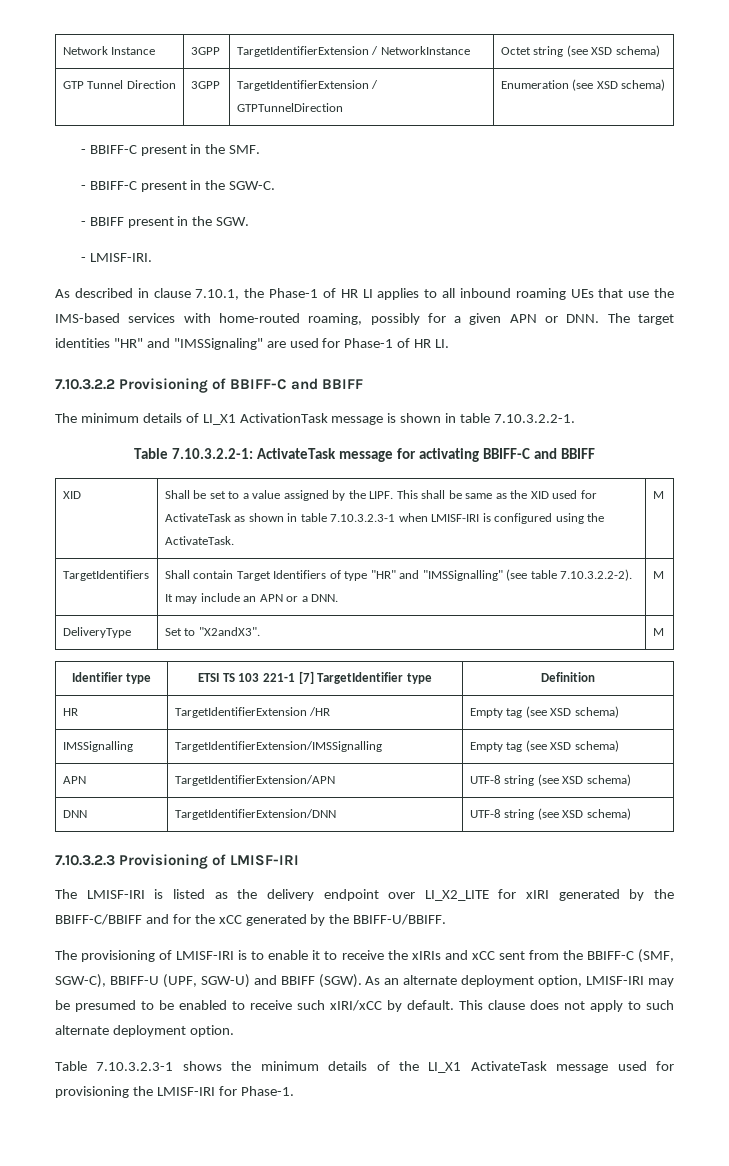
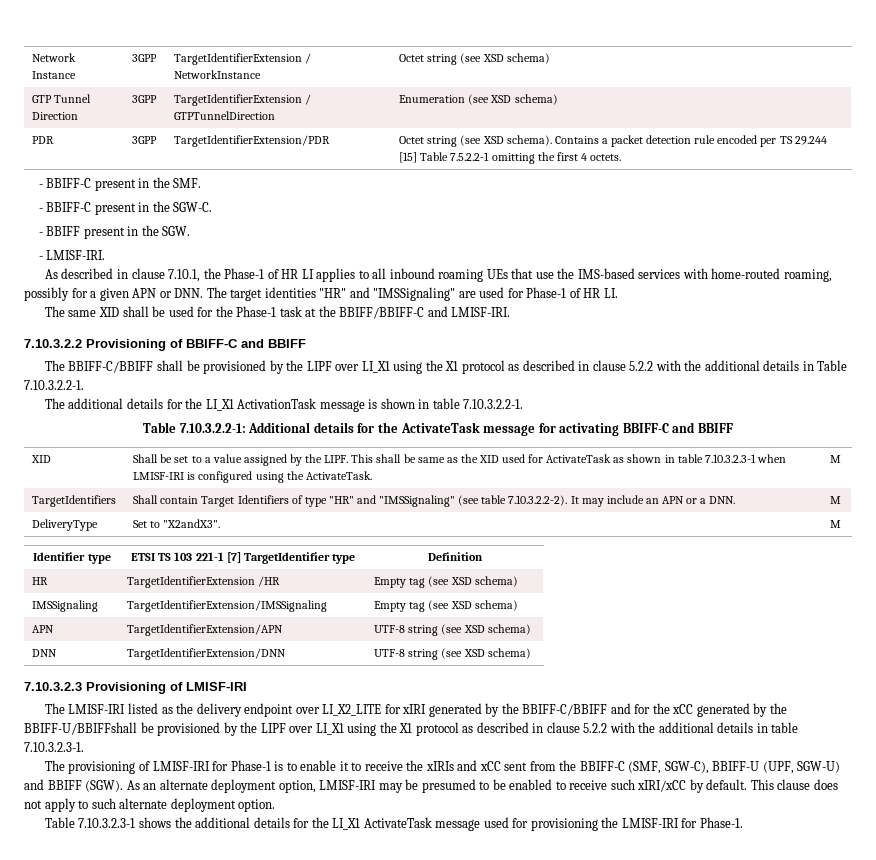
(666, 85) none -> [32,136,55,144] [132,136,158,144] [174,135,331,147] [399,135,827,147] [399,152,622,164] // PDR | 3GPP | TargetIdentifierExtension/PDR | Octet string (see XSD schema). Contains a packet detection rule encoded per TS 29.244 [15] Table 7.5.2.2-1 omitting the first 4 octets.
(450, 343) none -> [44,306,511,319] // The same XID shall be used for the Phase-1 task at the BBIFF/BBIFF-C and LMISF-IRI.
[80,413,199,423] minimum details of -> [68,360,848,374] [24,380,84,390] [44,398,203,409] BBIFF-C/BBIFF shall be provisioned by the LIPF over LI_X1 using the X1 protocol as described in clause 5.2.2 with the additional details in Table 7.10.3.2.2-1. // The additional details for the
(254, 453) none -> [248,422,398,433] Additional details for the
[422,570,503,581] "IMSSignalling" -> [379,495,456,507] "IMSSignaling"
[62,741,133,752] [174,741,382,752] IMSSignalling | TargetIdentifierExtension/IMSSignalling -> [32,600,99,612] [127,600,328,612] IMSSignaling | TargetIdentifierExtension/IMSSignaling
[154,889,164,899] is -> (126, 709) none
[353,914,447,925] BBIFF-U/BBIFF. -> [24,722,799,736] [24,742,84,752] BBIFF-U/BBIFFshall be provisioned by the LIPF over LI_X1 using the X1 protocol as described in clause 5.2.2 with the additional details in table 7.10.3.2.3-1.
(235, 955) none -> [212,760,271,771] for Phase-1
[260,1061,390,1071] minimum details of -> [195,817,310,828] additional details for

